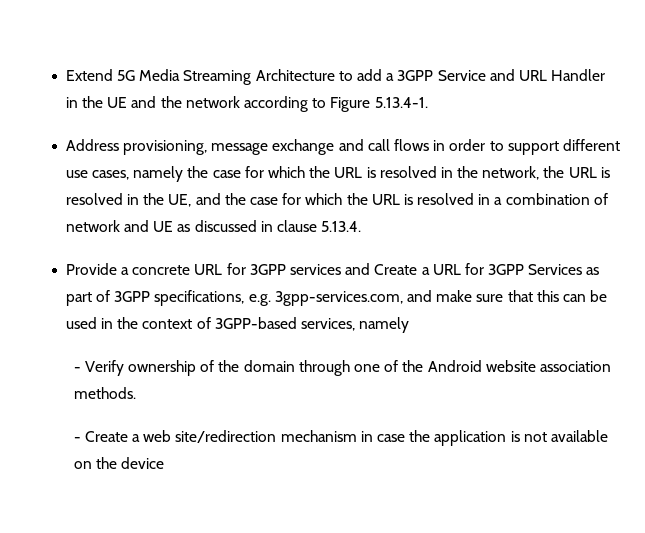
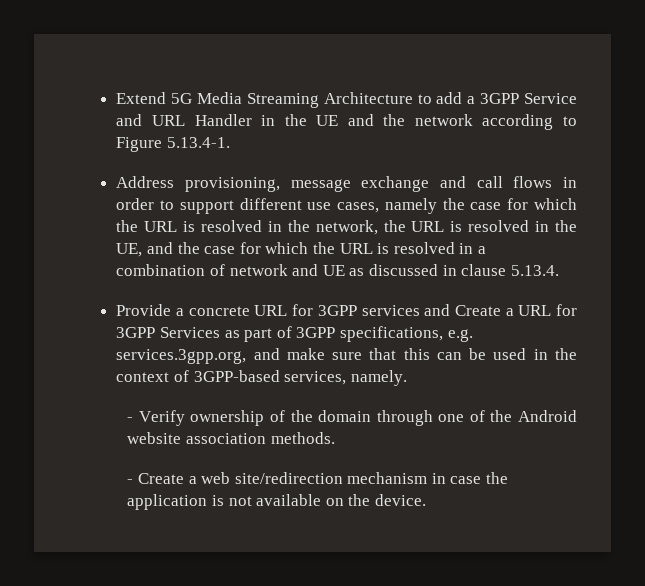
[274,291,403,306] 3gpp-services.com, -> [116,349,247,364] services.3gpp.org,
[359,317,410,333] namely -> [350,370,407,386] namely.
[121,457,165,469] device -> [374,494,426,506] device.

